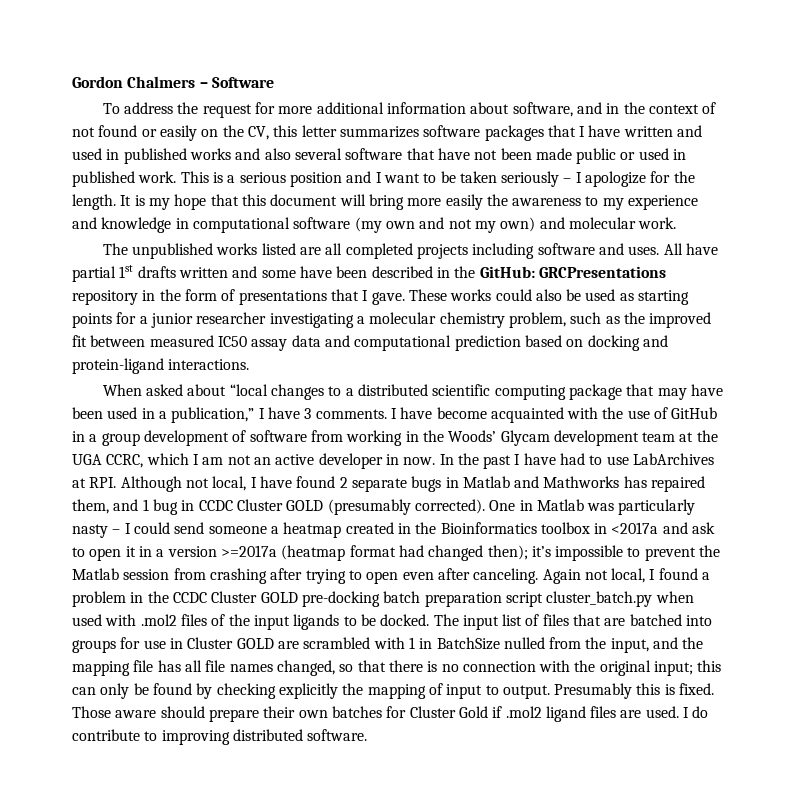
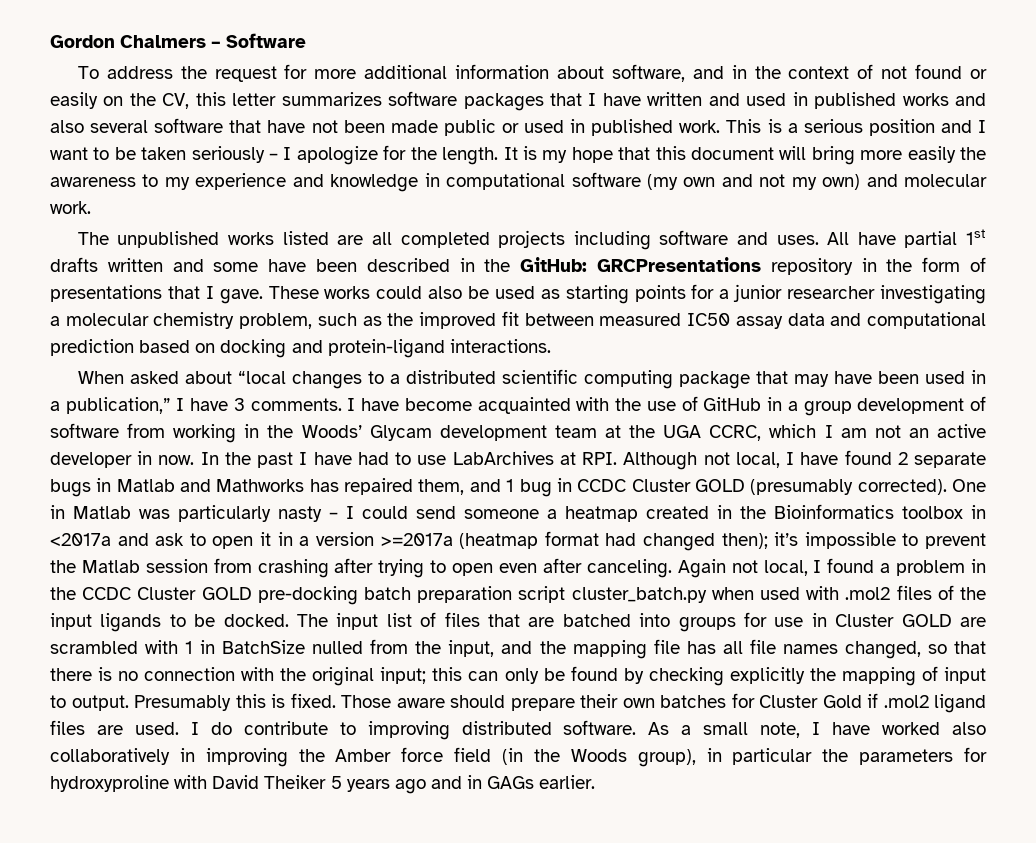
(368, 735) none -> [648,722,987,738] [50,747,988,767] [50,775,596,794] As a small note, I have worked also collaboratively in improving the Amber force field (in the Woods group), in particular the parameters for hydroxyproline with David Theiker 5 years ago and in GAGs earlier.

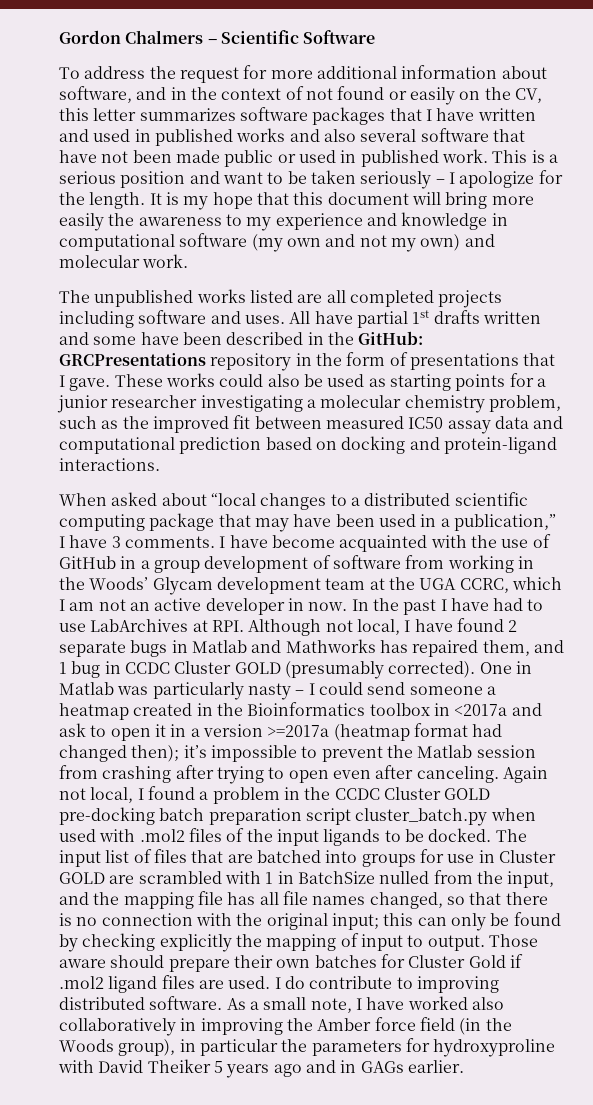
(222, 44) none -> [220,30,299,44] Scientific
[978,120,987,133] I -> (220, 177) none
[134,693,336,711] Presumably this is fixed. -> (485, 943) none

